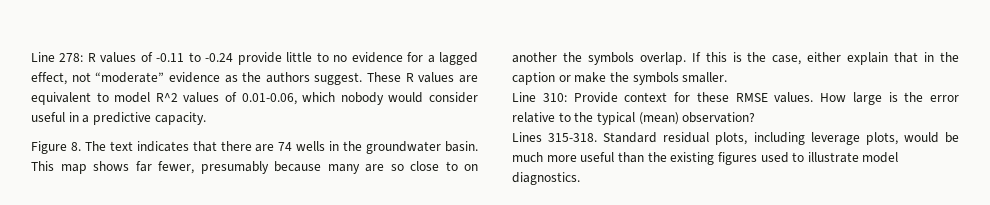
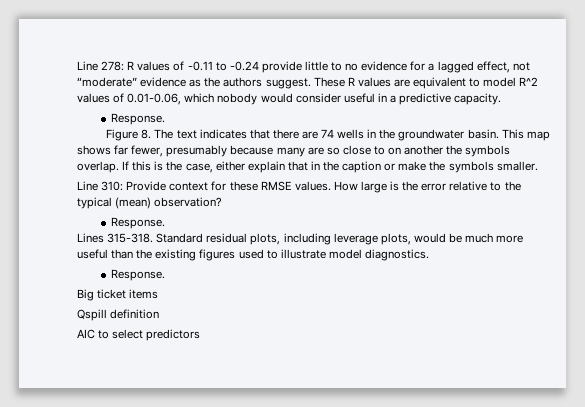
(206, 118) none -> [111,113,166,125] // Response.
(756, 117) none -> [111,217,166,229] // Response.
(580, 178) none -> [111,269,166,281] [77,289,159,301] [77,309,160,321] [77,329,201,341] // Response. // Big ticket items // Qspill definition // AIC to select predictors

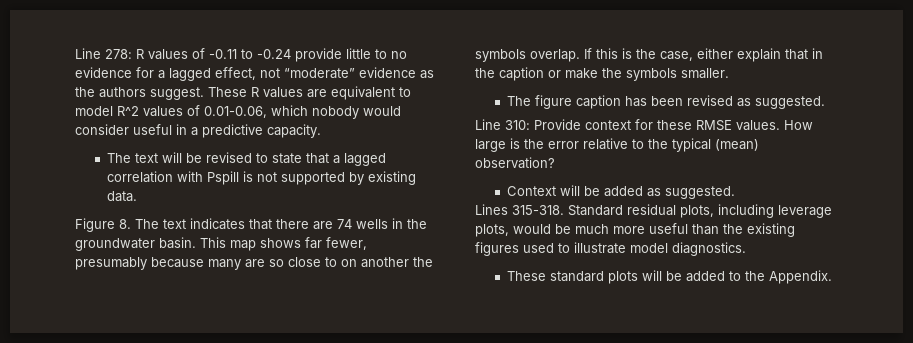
[111,113,166,125] Response. -> [107,152,387,166] [107,171,417,185] [107,191,138,202] The text will be revised to state that a lagged correlation with Pspill is not supported by existing data.
(538, 166) none -> [507,95,826,109] // The figure caption has been revised as suggested.
[111,217,166,229] Response. -> [507,185,736,199] Context will be added as suggested.
[111,269,166,281] [77,289,159,301] [77,309,160,321] [77,329,201,341] Response. // Big ticket items // Qspill definition // AIC to select predictors -> [507,270,833,284] These standard plots will be added to the Appendix.

